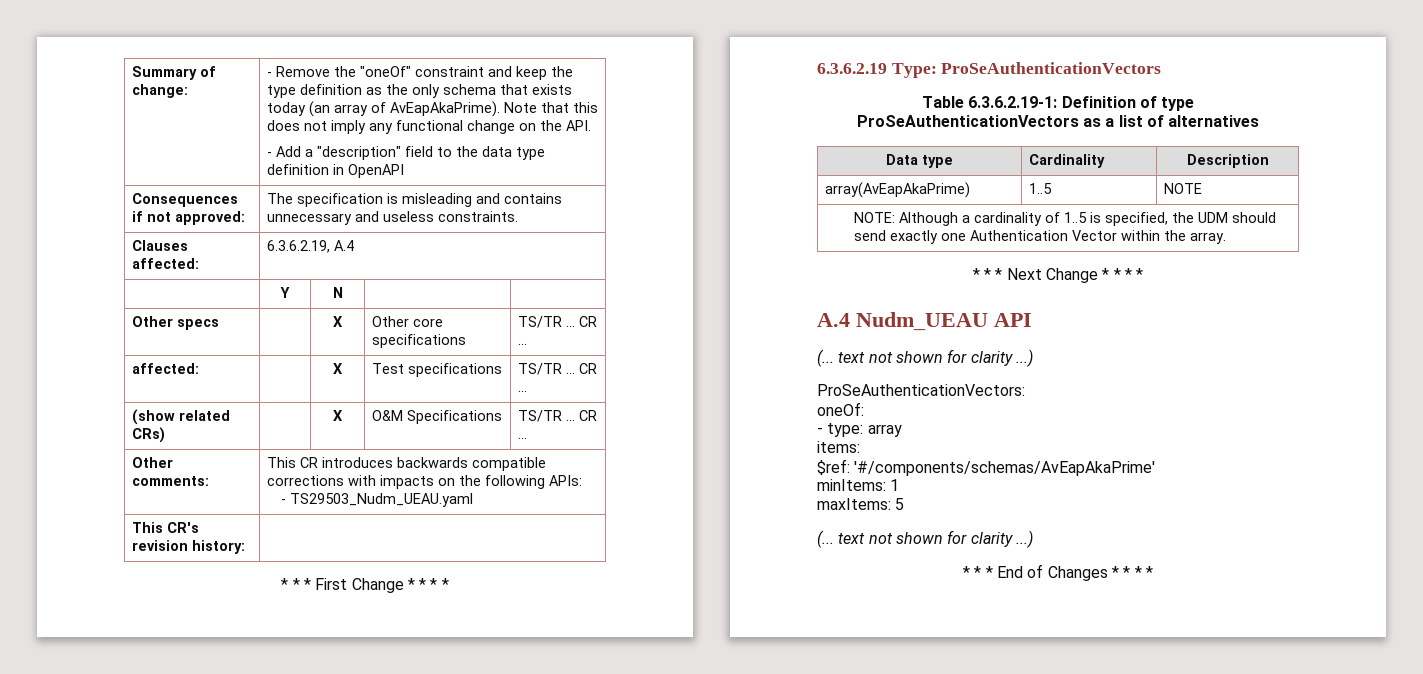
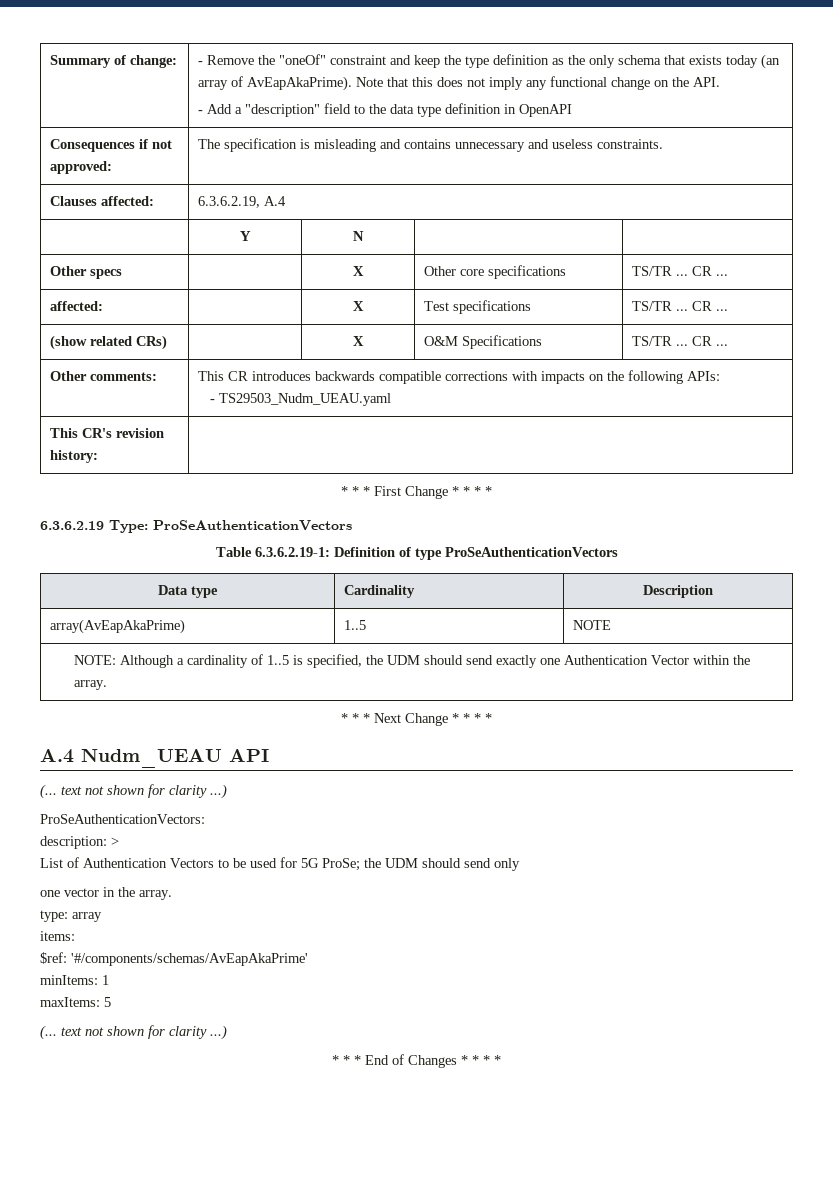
[1083,115,1260,127] as a list of alternatives -> (618, 552) none
[817,402,864,416] [817,427,823,434] oneOf: // - -> [40,836,119,849] [40,857,520,871] [40,887,172,900] description: > // List of Authentication Vectors to be used for 5G ProSe; the UDM should send only // one vector in the array. //

